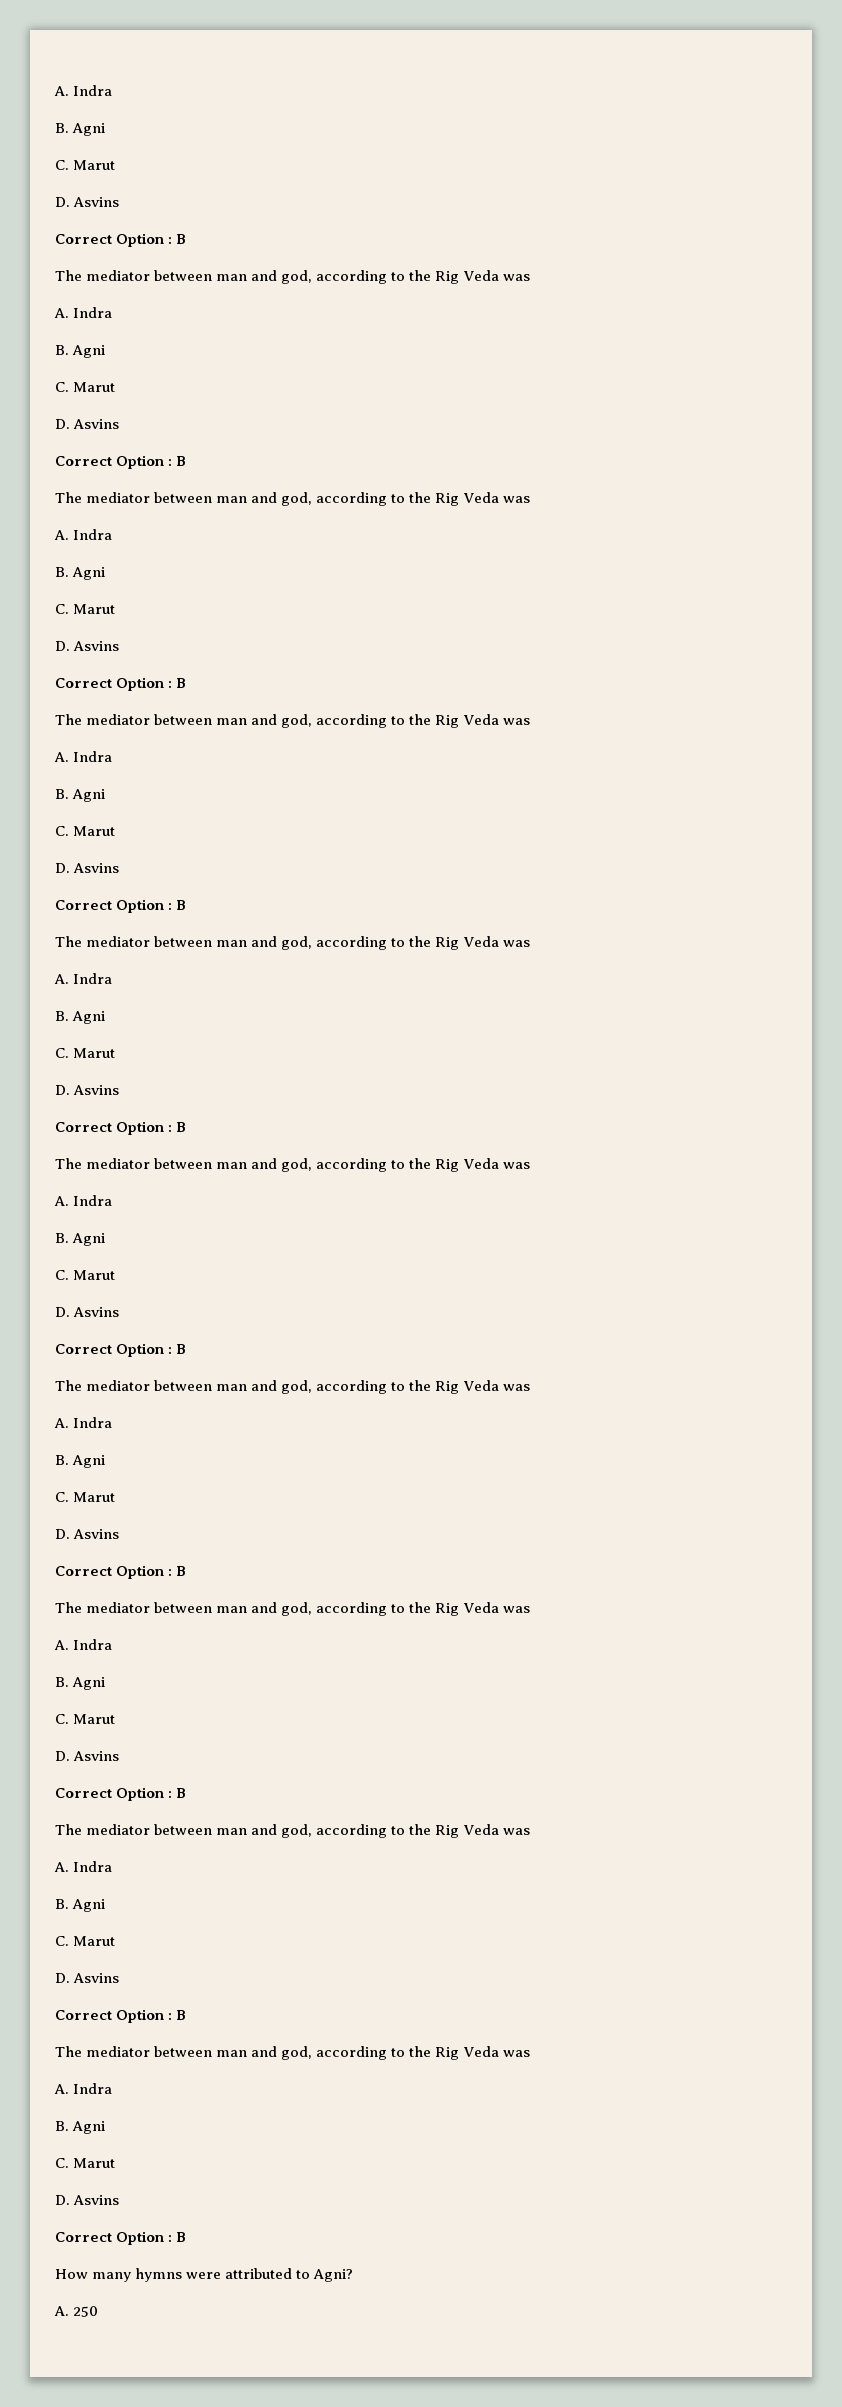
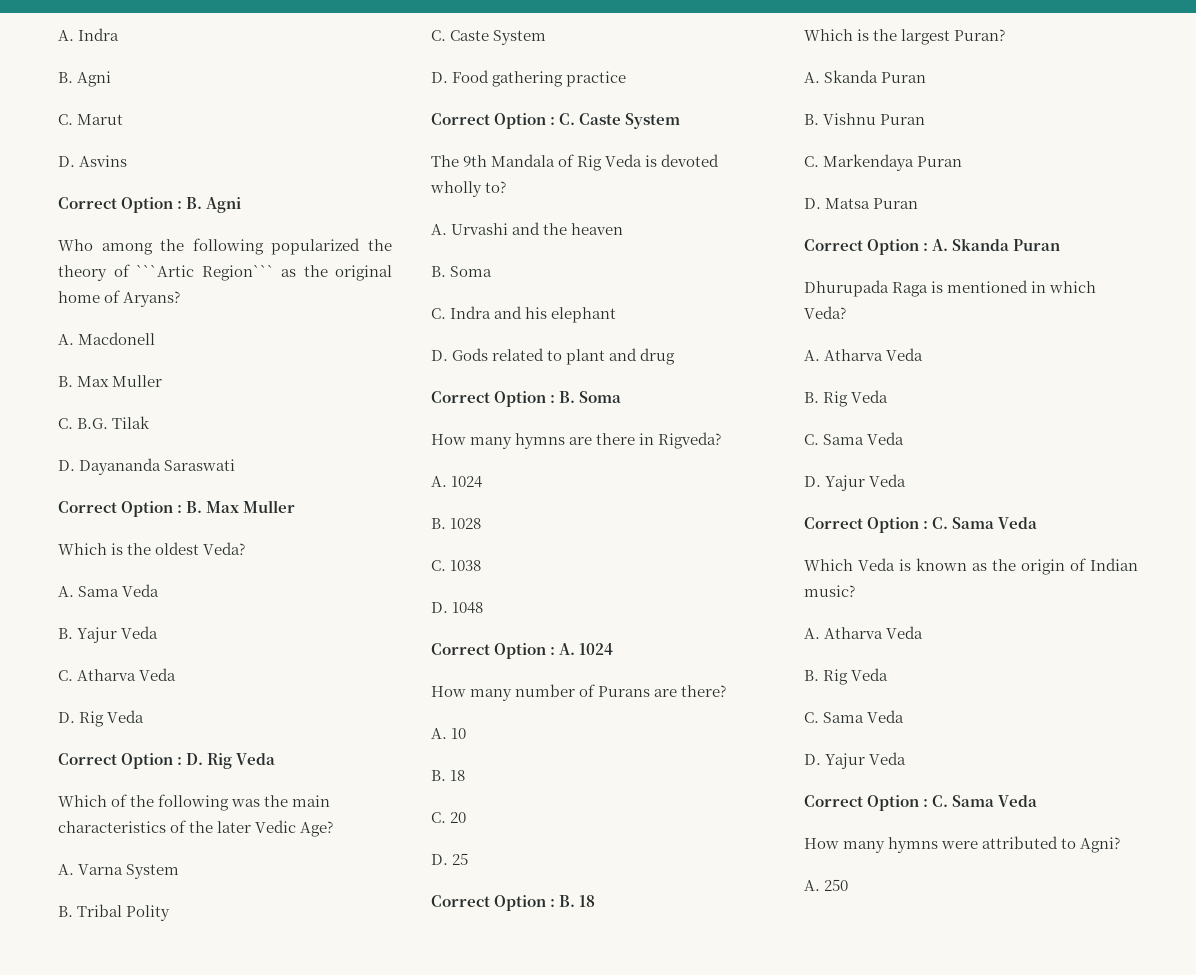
[176,234,186,244] [55,270,530,284] [54,307,113,318] [55,345,106,358] [55,382,116,392] [55,419,120,429] [55,455,186,469] [55,492,530,506] [54,529,113,540] [55,567,106,580] [55,604,116,614] [55,641,120,651] [55,677,186,691] [55,714,530,728] [54,751,113,762] [55,789,106,802] [55,826,116,836] [55,863,120,873] [55,899,186,913] [55,936,530,950] [54,973,113,984] [55,1011,106,1024] [55,1048,116,1058] [55,1085,120,1095] [55,1121,186,1135] [55,1158,530,1172] [54,1195,113,1206] [55,1233,106,1246] [55,1270,116,1280] [55,1307,120,1317] [55,1343,186,1357] [55,1380,530,1394] [54,1417,113,1428] [55,1455,106,1468] [55,1492,116,1502] [55,1529,120,1539] [55,1565,186,1579] [55,1602,530,1616] [54,1639,113,1650] [55,1677,106,1690] [55,1714,116,1724] [55,1751,120,1761] [55,1787,186,1801] [55,1824,530,1838] [54,1861,113,1872] [55,1899,106,1912] [55,1936,116,1946] [55,1973,120,1983] [55,2009,186,2023] [55,2046,530,2060] [54,2083,113,2094] [55,2121,106,2134] [55,2158,116,2168] [55,2195,120,2205] [55,2231,186,2245] B // The mediator between man and god, according to the Rig Veda was // A. Indra // B. Agni // C. Marut // D. Asvins // Correct Option : B // The mediator between man and god, according to the Rig Veda was // A. Indra // B. Agni // C. Marut // D. Asvins // Correct Option : B // The mediator between man and god, according to the Rig Veda was // A. Indra // B. Agni // C. Marut // D. Asvins // Correct Option : B // The mediator between man and god, according to the Rig Veda was // A. Indra // B. Agni // C. Marut // D. Asvins // Correct Option : B // The mediator between man and god, according to the Rig Veda was // A. Indra // B. Agni // C. Marut // D. Asvins // Correct Option : B // The mediator between man and god, according to the Rig Veda was // A. Indra // B. Agni // C. Marut // D. Asvins // Correct Option : B // The mediator between man and god, according to the Rig Veda was // A. Indra // B. Agni // C. Marut // D. Asvins // Correct Option : B // The mediator between man and god, according to the Rig Veda was // A. Indra // B. Agni // C. Marut // D. Asvins // Correct Option : B // The mediator between man and god, according to the Rig Veda was // A. Indra // B. Agni // C. Marut // D. Asvins // Correct Option : B -> [186,197,242,213] [58,238,392,255] [58,264,392,281] [58,290,181,307] [58,332,156,345] [58,375,163,387] [58,416,151,429] [58,458,236,475] [58,500,296,517] [58,542,246,555] [58,584,160,597] [58,626,159,643] [58,668,177,681] [58,710,145,727] [58,753,276,769] [58,794,331,811] [58,820,334,837] [58,864,180,879] [58,904,171,921] [431,30,547,45] [431,70,627,87] [431,113,681,129] [431,154,720,171] [430,181,507,197] [431,222,624,235] [431,266,493,277] [431,306,617,323] [431,348,676,365] [431,391,622,407] [431,432,722,449] [431,476,483,488] [431,518,482,529] [431,560,482,571] [431,602,484,614] [431,643,614,659] [431,684,727,701] [431,728,467,739] [431,770,466,781] [431,812,467,823] [431,853,469,865] [431,895,596,911] [804,29,1006,45] [804,70,927,83] [804,113,926,125] [804,154,963,171] [804,198,919,209] [804,238,1061,255] [804,280,1097,297] [804,306,846,319] [804,348,924,361] [804,390,889,407] [804,432,905,445] [804,474,907,491] [804,517,1038,533] [804,558,1138,575] [804,585,855,597] [804,626,924,639] [804,668,889,685] [804,710,905,723] [804,752,907,769] [804,795,1038,811] B. Agni // Who among the following popularized the theory of ```Artic Region``` as the original home of Aryans? // A. Macdonell // B. Max Muller // C. B.G. Tilak // D. Dayananda Saraswati // Correct Option : B. Max Muller // Which is the oldest Veda? // A. Sama Veda // B. Yajur Veda // C. Atharva Veda // D. Rig Veda // Correct Option : D. Rig Veda // Which of the following was the main characteristics of the later Vedic Age? // A. Varna System // B. Tribal Polity // C. Caste System // D. Food gathering practice // Correct Option : C. Caste System // The 9th Mandala of Rig Veda is devoted wholly to? // A. Urvashi and the heaven // B. Soma // C. Indra and his elephant // D. Gods related to plant and drug // Correct Option : B. Soma // How many hymns are there in Rigveda? // A. 1024 // B. 1028 // C. 1038 // D. 1048 // Correct Option : A. 1024 // How many number of Purans are there? // A. 10 // B. 18 // C. 20 // D. 25 // Correct Option : B. 18 // Which is the largest Puran? // A. Skanda Puran // B. Vishnu Puran // C. Markendaya Puran // D. Matsa Puran // Correct Option : A. Skanda Puran // Dhurupada Raga is mentioned in which Veda? // A. Atharva Veda // B. Rig Veda // C. Sama Veda // D. Yajur Veda // Correct Option : C. Sama Veda // Which Veda is known as the origin of Indian music? // A. Atharva Veda // B. Rig Veda // C. Sama Veda // D. Yajur Veda // Correct Option : C. Sama Veda

